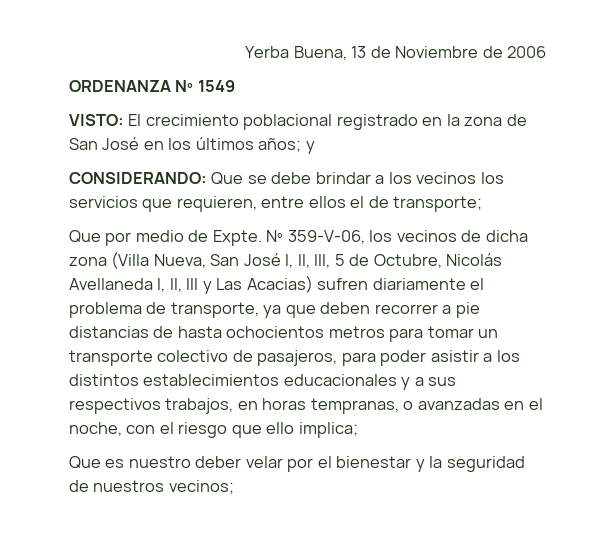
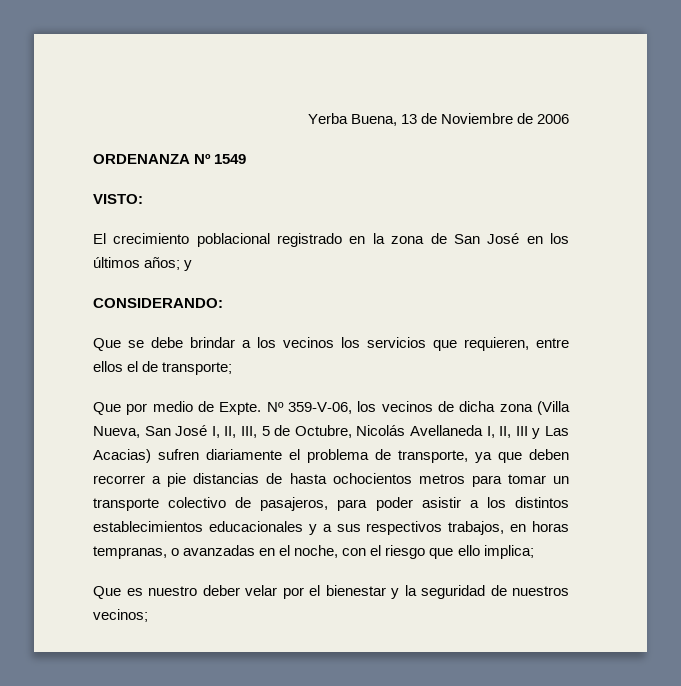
(124, 120) none -> (143, 199) //
(207, 178) none -> (223, 303) //

